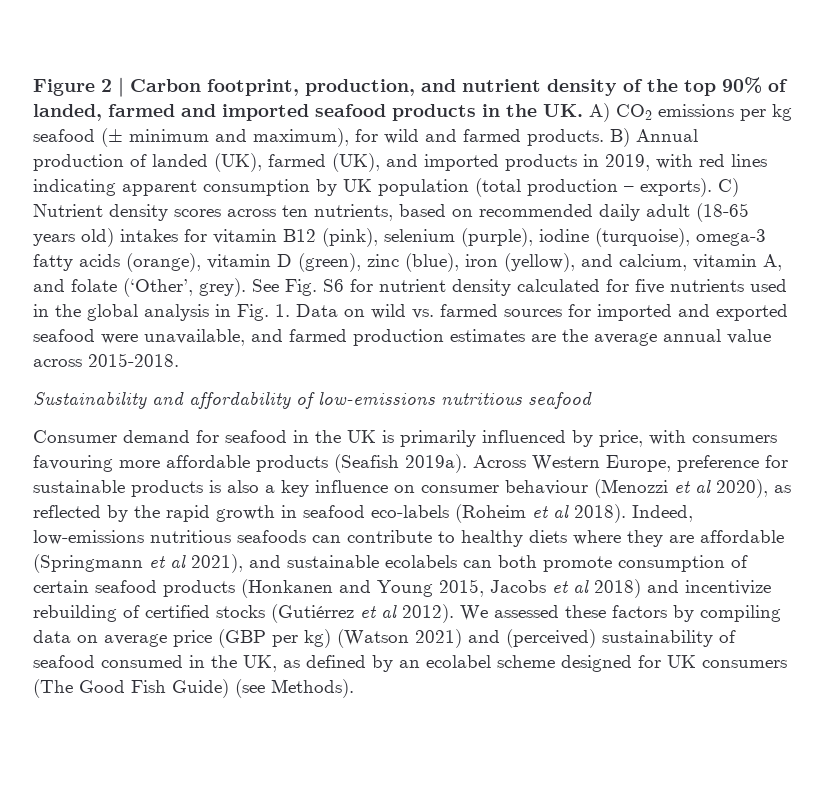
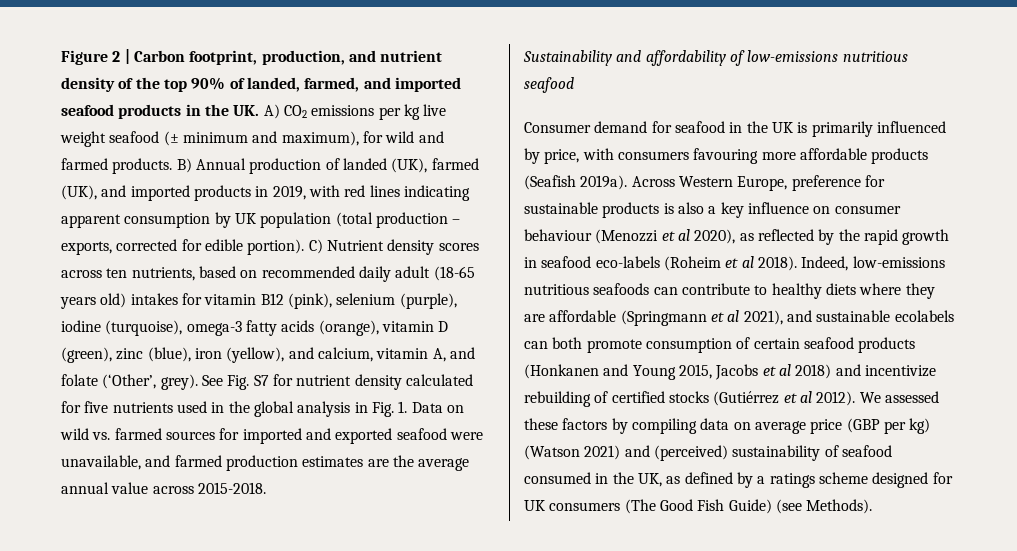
[108,104,175,117] farmed -> [304,77,360,92] farmed,
(792, 112) none -> [423,104,447,116] [60,131,106,147] live weight
[640,178,712,197] exports). -> [61,239,305,255] exports, corrected for edible portion).
[323,279,344,292] S6 -> [253,375,269,386] S7
[399,655,491,668] an ecolabel -> [757,473,815,488] a ratings

